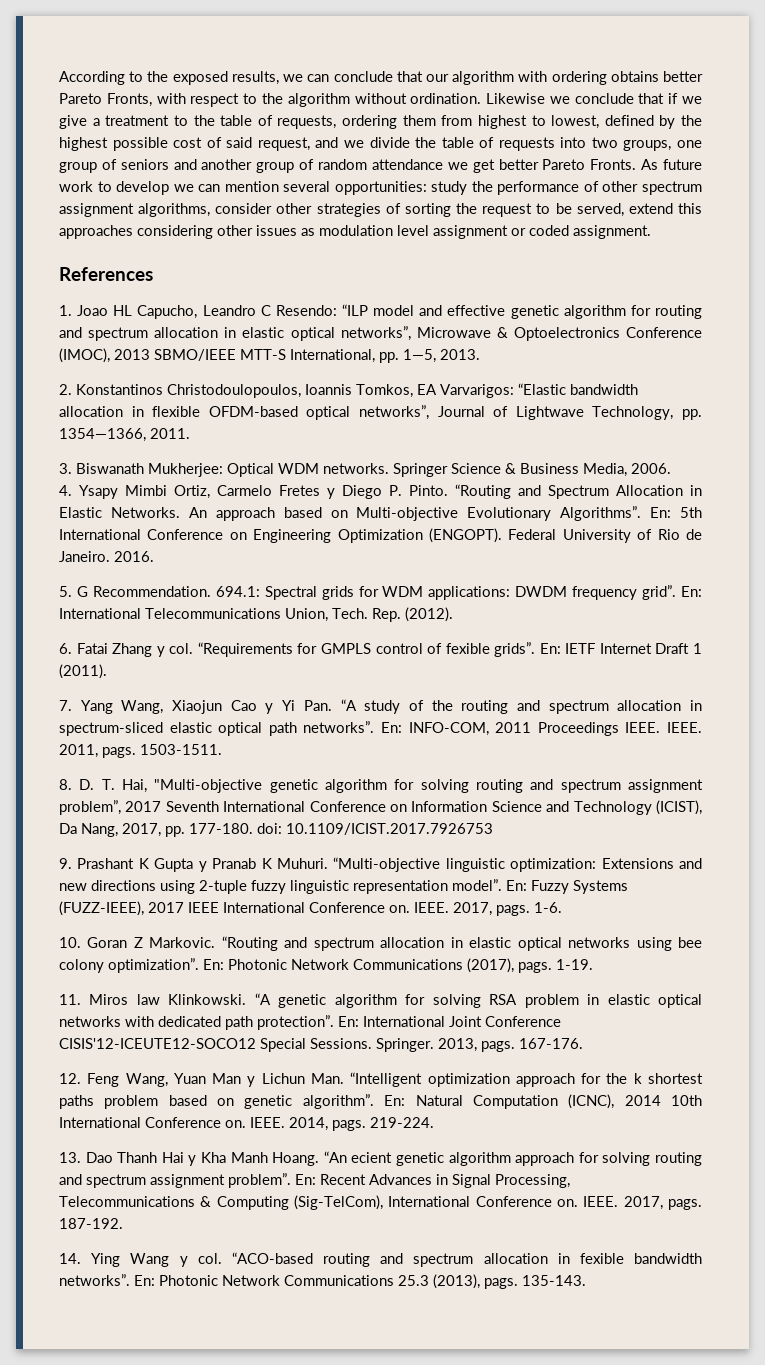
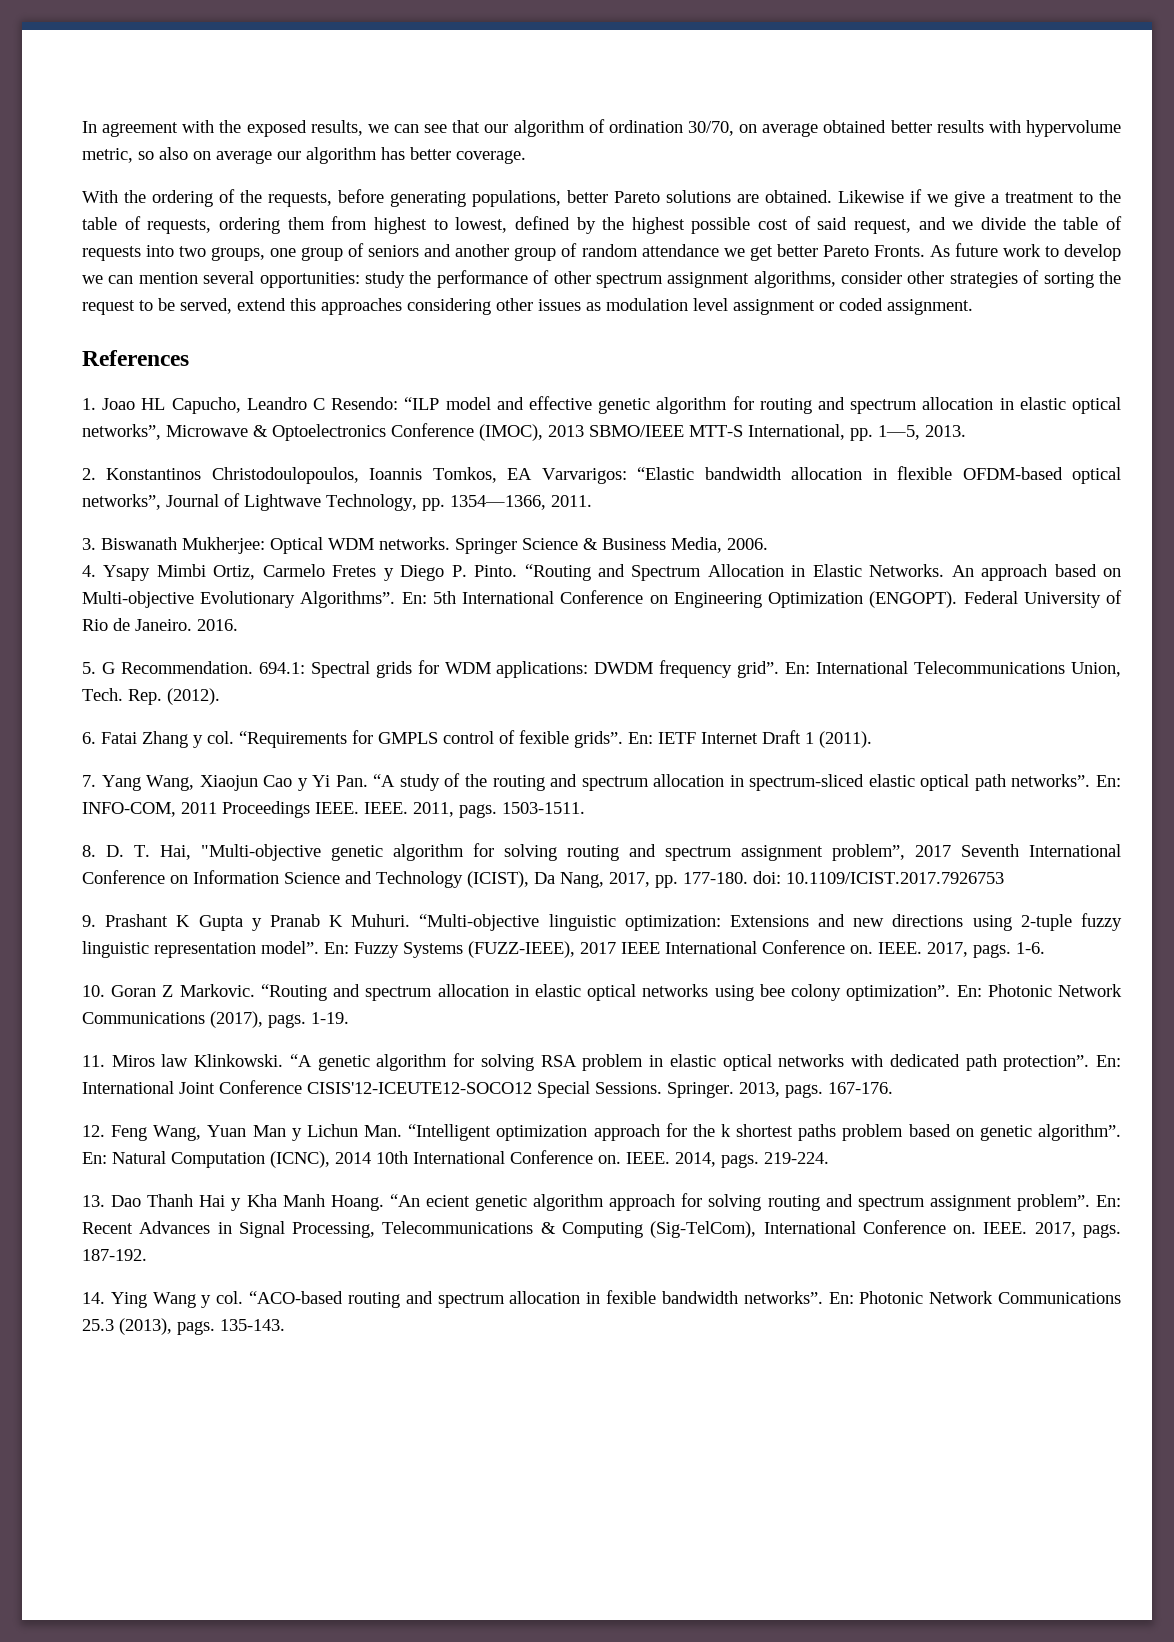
[59,71,144,85] According to -> [82,120,215,137] In agreement with
[333,71,393,82] conclude -> [424,124,448,133] see
[518,71,703,85] [59,93,665,107] with ordering obtains better Pareto Fronts, with respect to the algorithm without ordination. Likewise we conclude that -> [588,119,1121,137] [82,147,526,164] [82,189,904,207] of ordination 30/70, on average obtained better results with hypervolume metric, so also on average our algorithm has better coverage. // With the ordering of the requests, before generating populations, better Pareto solutions are obtained. Likewise

